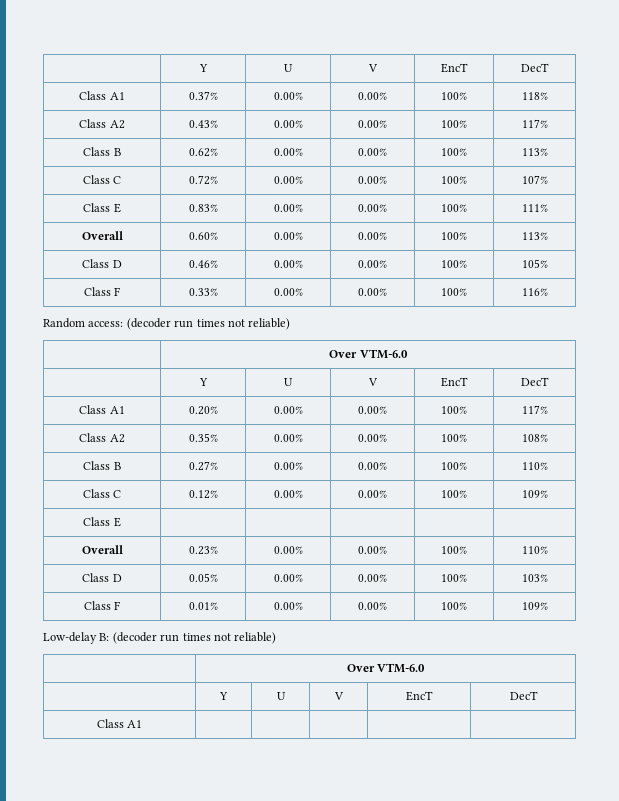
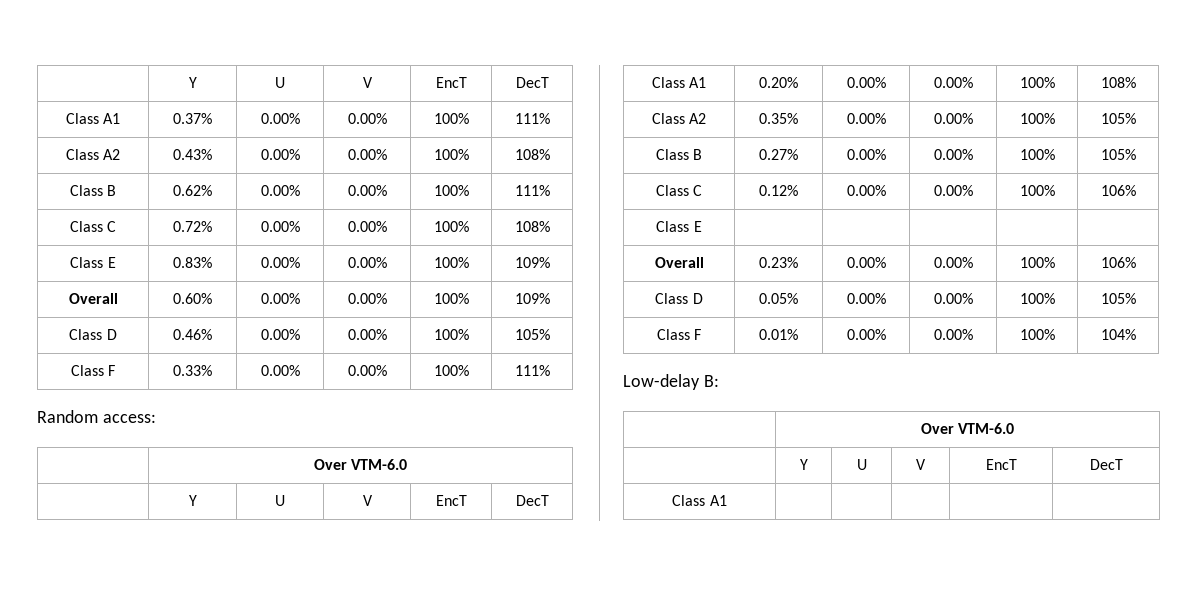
[521,92,548,100] 118% -> [514,113,550,124] 111%
[521,119,548,128] 117% -> [514,149,550,160] 108%
[521,148,548,156] 113% -> [514,185,550,196] 111%
[521,175,548,184] 107% -> [514,221,550,232] 108%
[521,204,548,212] 111% -> [514,257,550,268] 109%
[521,232,548,240] 113% -> [514,293,550,304] 109%
[521,288,548,296] 116% -> [514,365,550,376] 111%
[126,318,291,330] (decoder run times not reliable) -> (156, 418) none
[521,405,548,414] 117% -> [1100,77,1136,88] 108%
[521,434,548,442] 108% -> [1100,113,1136,124] 105%
[521,462,548,470] 110% -> [1100,149,1136,160] 105%
[521,490,548,498] 109% -> [1100,185,1136,196] 106%
[521,546,548,554] 110% -> [1100,257,1136,268] 106%
[521,574,548,582] 103% -> [1100,293,1136,304] 105%
[521,602,548,610] 109% -> [1100,329,1136,340] 104%
[112,632,277,644] (decoder run times not reliable) -> (719, 381) none

